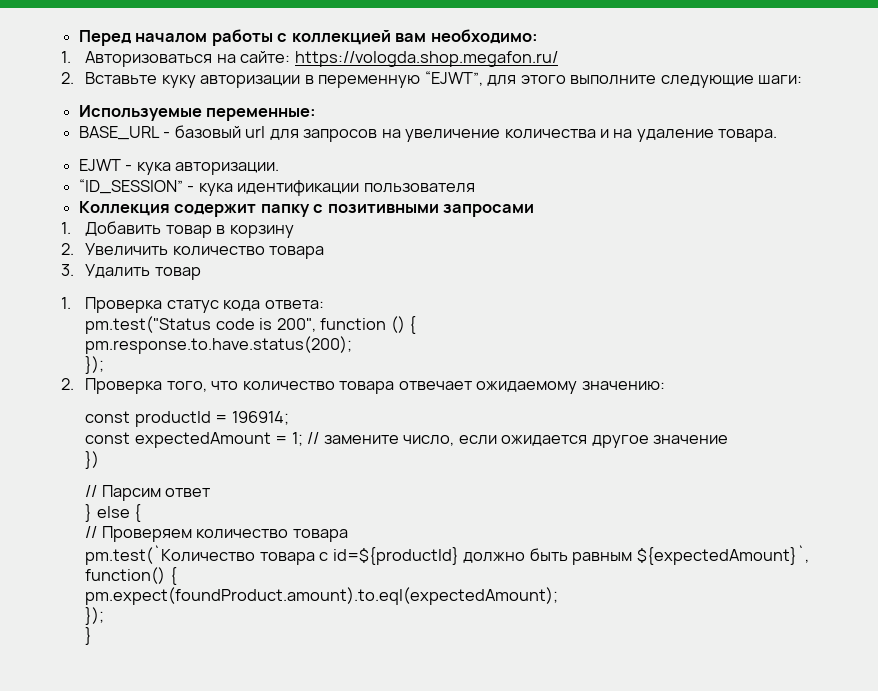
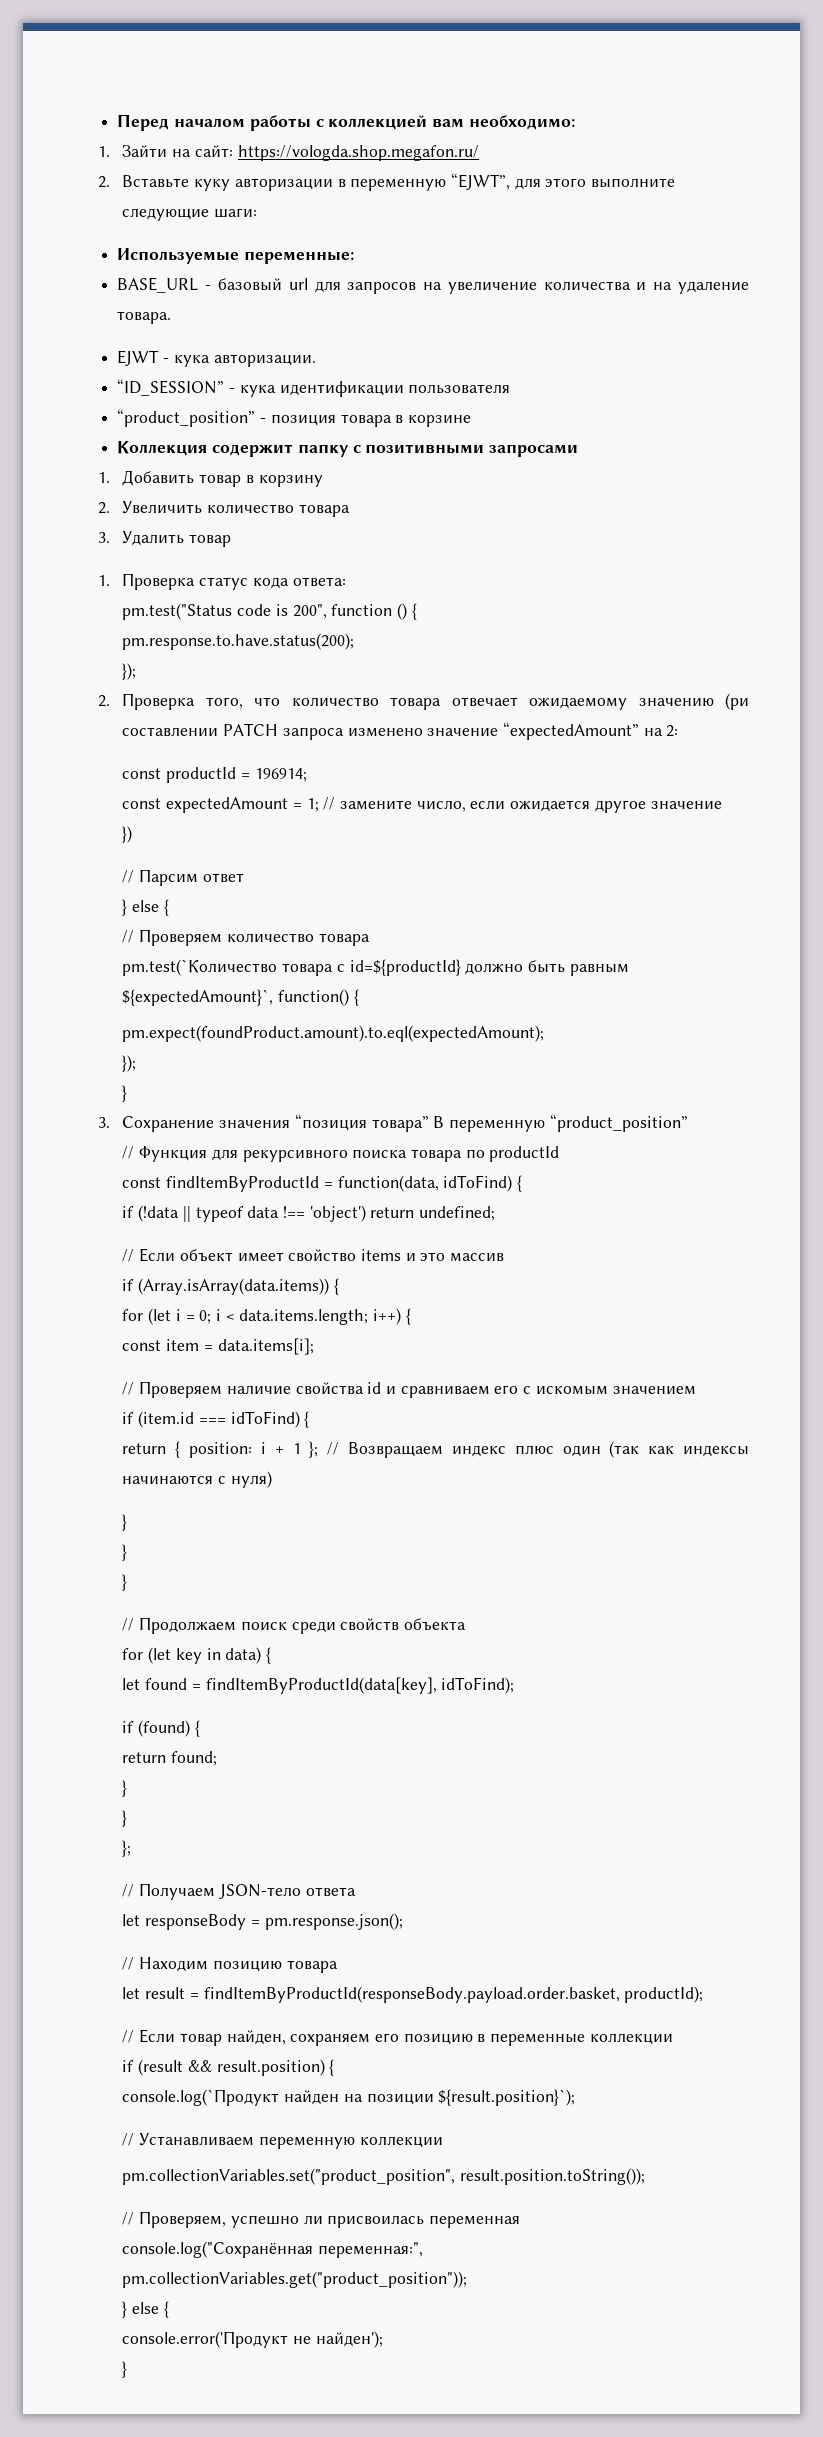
[85,51,291,67] Авторизоваться на сайте: -> [122,145,233,157] Зайти на сайт:
(475, 188) none -> [117,409,472,427] // “product_position” - позиция товара в корзине
[581,381,665,390] значению: -> [638,693,750,710] [122,722,679,740] значению (ри составлении PATCH запроса изменено значение “expectedAmount” на 2:
(93, 636) none -> [98,1114,688,1132] [122,1146,560,1162] [122,1175,522,1192] [122,1205,496,1222] [122,1248,505,1262] [122,1278,339,1295] [122,1308,411,1325] [122,1338,314,1355] [122,1381,696,1398] [122,1411,310,1428] [122,1441,750,1458] [122,1471,272,1488] [122,1514,128,1531] [122,1544,128,1561] [122,1574,128,1591] [122,1617,466,1634] [122,1647,271,1664] [122,1677,515,1694] [122,1720,200,1737] [122,1751,218,1766] [122,1780,128,1797] [122,1810,128,1827] [122,1840,132,1857] [122,1883,356,1900] [122,1913,403,1930] [122,1957,338,1973] [122,1986,704,2003] [122,2029,673,2046] [122,2059,335,2076] [122,2089,576,2106] [122,2133,443,2149] [122,2168,646,2185] [122,2211,520,2228] [122,2241,424,2258] [122,2271,468,2288] [122,2301,169,2318] [122,2331,383,2348] [122,2361,128,2378] // 3. Сохранение значения “позиция товара” В переменную “product_position” // // Функция для рекурсивного поиска товара по productId // const findItemByProductId = function(data, idToFind) { // if (!data || typeof data !== 'object') return undefined; // // Если объект имеет свойство items и это массив // if (Array.isArray(data.items)) { // for (let i = 0; i < data.items.length; i++) { // const item = data.items[i]; // // Проверяем наличие свойства id и сравниваем его с искомым значением // if (item.id === idToFind) { // return { position: i + 1 }; // Возвращаем индекс плюс один (так как индексы начинаются с нуля) // } // } // } // // Продолжаем поиск среди свойств объекта // for (let key in data) { // let found = findItemByProductId(data[key], idToFind); // if (found) { // return found; // } // } // }; // // Получаем JSON-тело ответа // let responseBody = pm.response.json(); // // Находим позицию товара // let result = findItemByProductId(responseBody.payload.order.basket, productId); // // Если товар найден, сохраняем его позицию в переменные коллекции // if (result && result.position) { // console.log(`Продукт найден на позиции ${result.position}`); // // Устанавливаем переменную коллекции // pm.collectionVariables.set("product_position", result.position.toString()); // // Проверяем, успешно ли присвоилась переменная // console.log("Сохранённая переменная:", pm.collectionVariables.get("product_position")); // } else { // console.error('Продукт не найден'); // }

